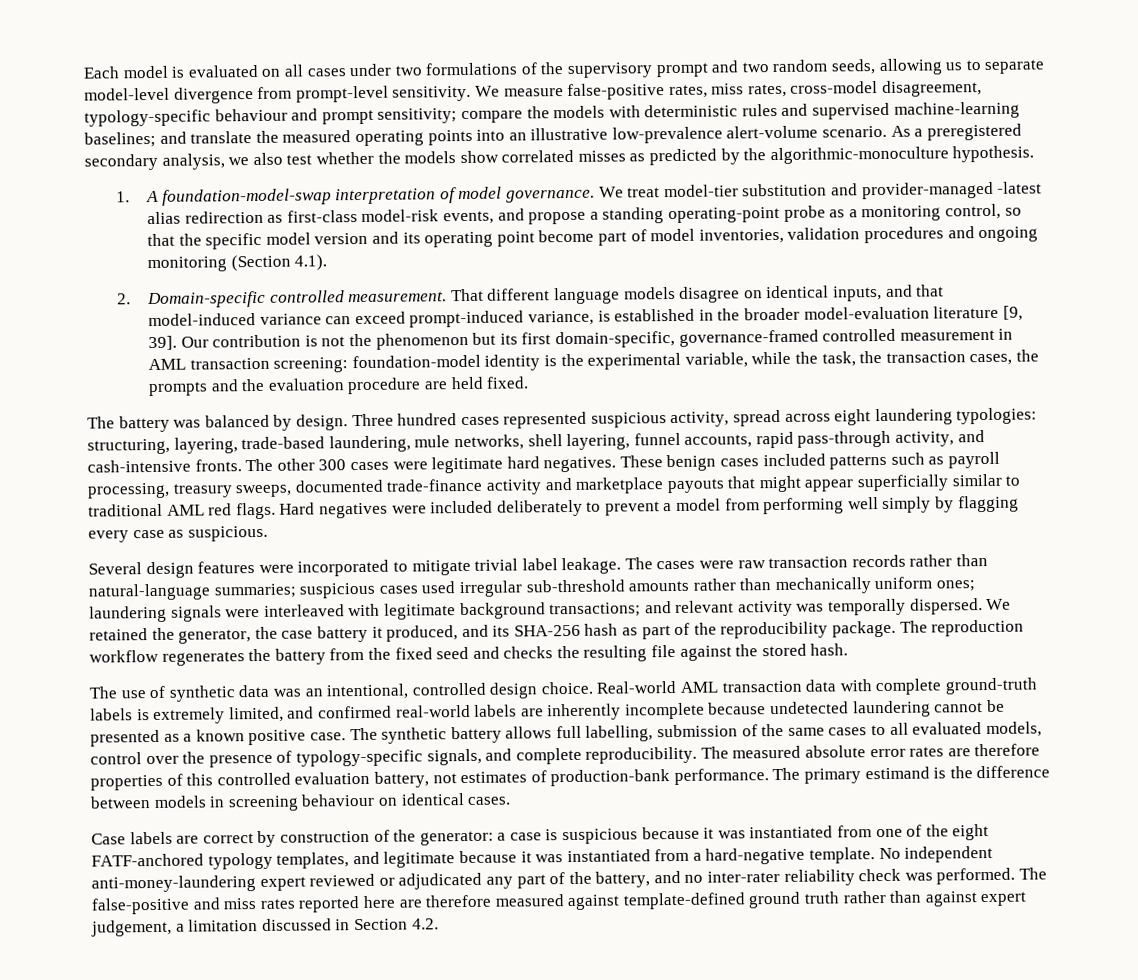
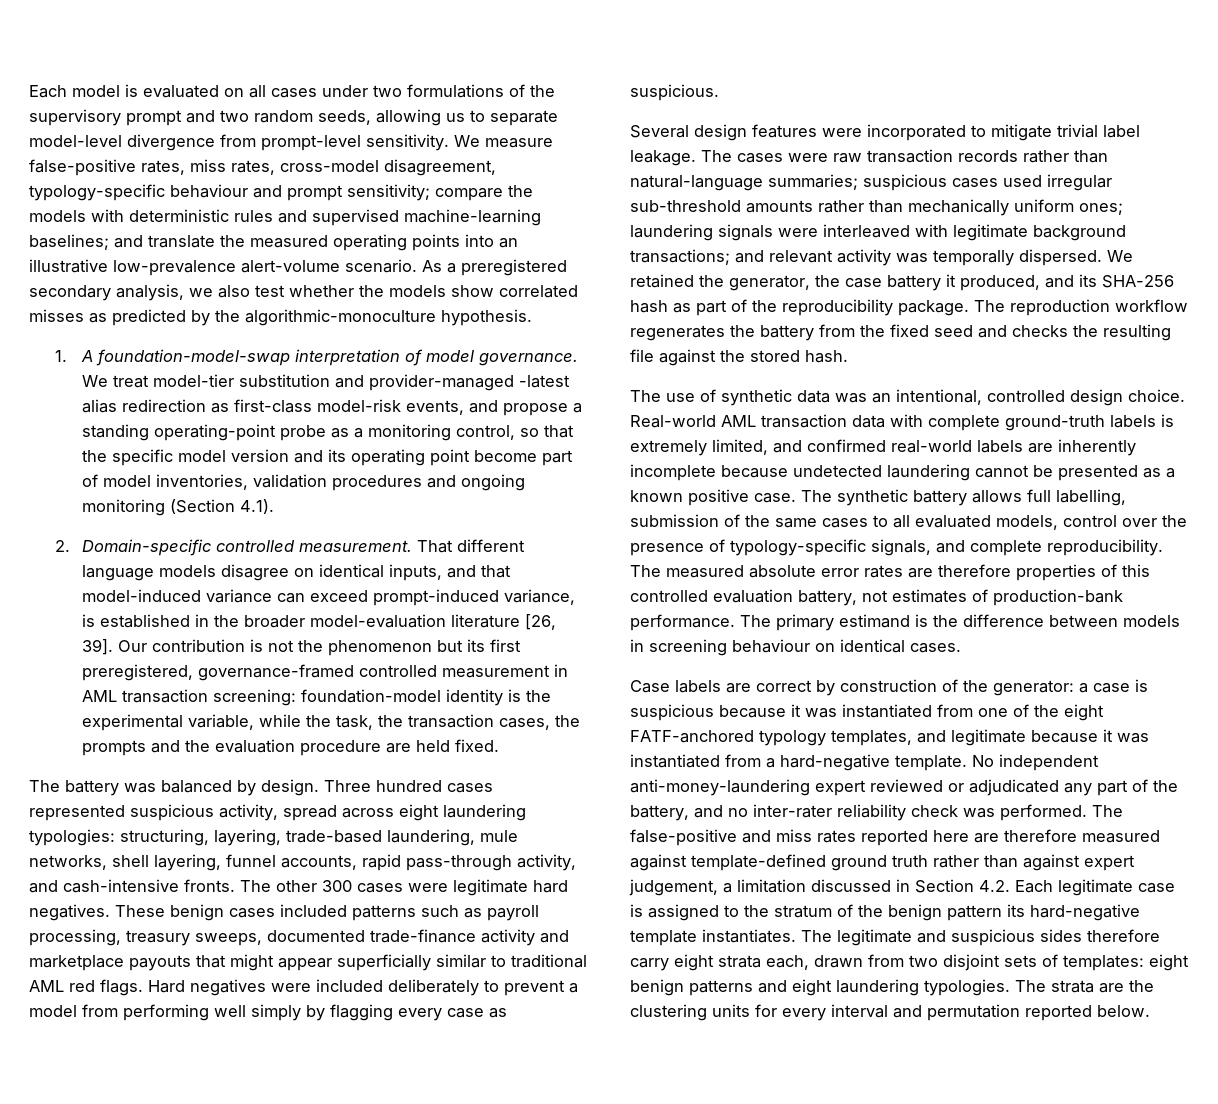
[1002,305,1023,321] [9, -> [524,614,556,630] [26,
[555,330,676,349] domain-specific, -> [81,664,193,681] preregistered,
(439, 924) none -> [1015,879,1175,896] [630,904,1140,921] [630,929,1160,946] [630,954,1189,971] [630,979,1154,996] [630,1004,1150,1021] Each legitimate case is assigned to the stratum of the benign pattern its hard-negative template instantiates. The legitimate and suspicious sides therefore carry eight strata each, drawn from two disjoint sets of templates: eight benign patterns and eight laundering typologies. The strata are the clustering units for every interval and permutation reported below.

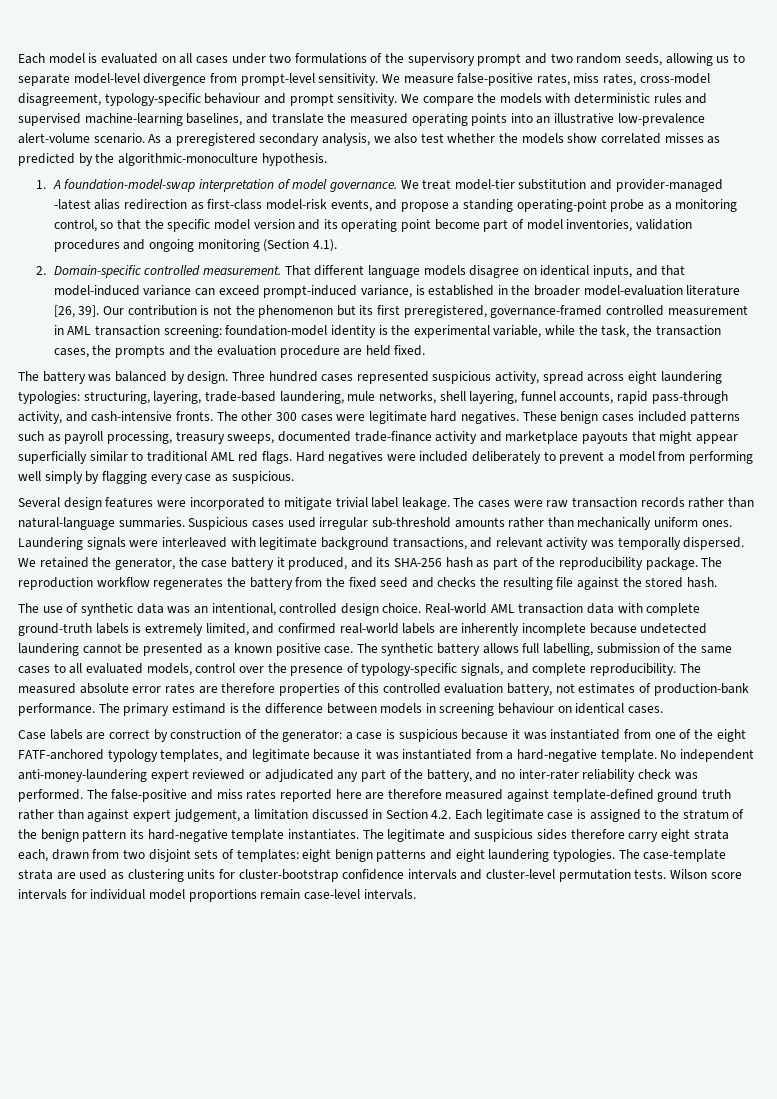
[347,184,430,201] sensitivity; -> [337,93,419,106] sensitivity. We
[29,234,109,250] baselines; -> [186,113,243,126] baselines,
[768,174,947,191] summaries; suspicious -> [118,517,249,530] summaries. Suspicious
[1079,203,1123,215] [630,224,713,241] ones; laundering -> [701,520,732,527] [18,537,83,550] ones. Laundering
[630,249,730,265] transactions; -> [392,537,467,550] transactions,
(1046, 986) none -> [643,849,727,862] case-template
[1129,980,1154,992] the -> [79,869,124,880] used as
[782,1004,1150,1021] every interval and permutation reported below. -> [238,869,742,882] [18,889,416,902] cluster-bootstrap confidence intervals and cluster-level permutation tests. Wilson score intervals for individual model proportions remain case-level intervals.

